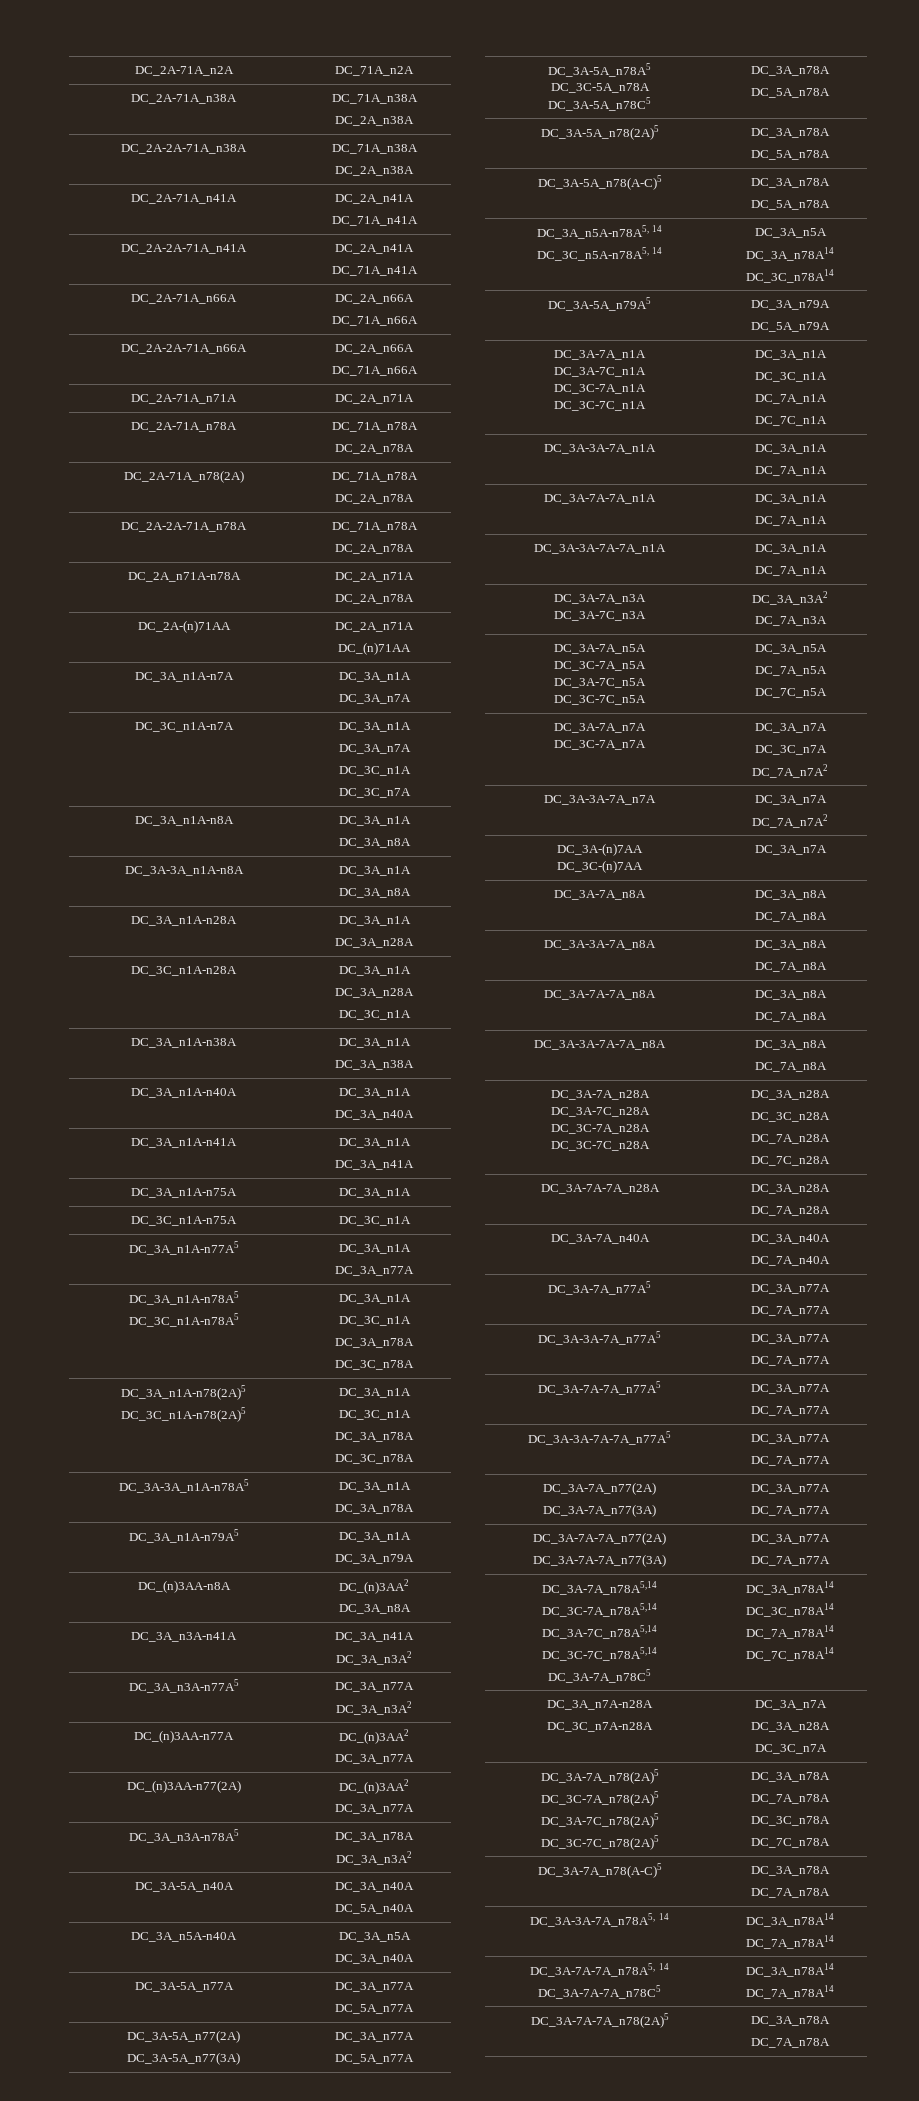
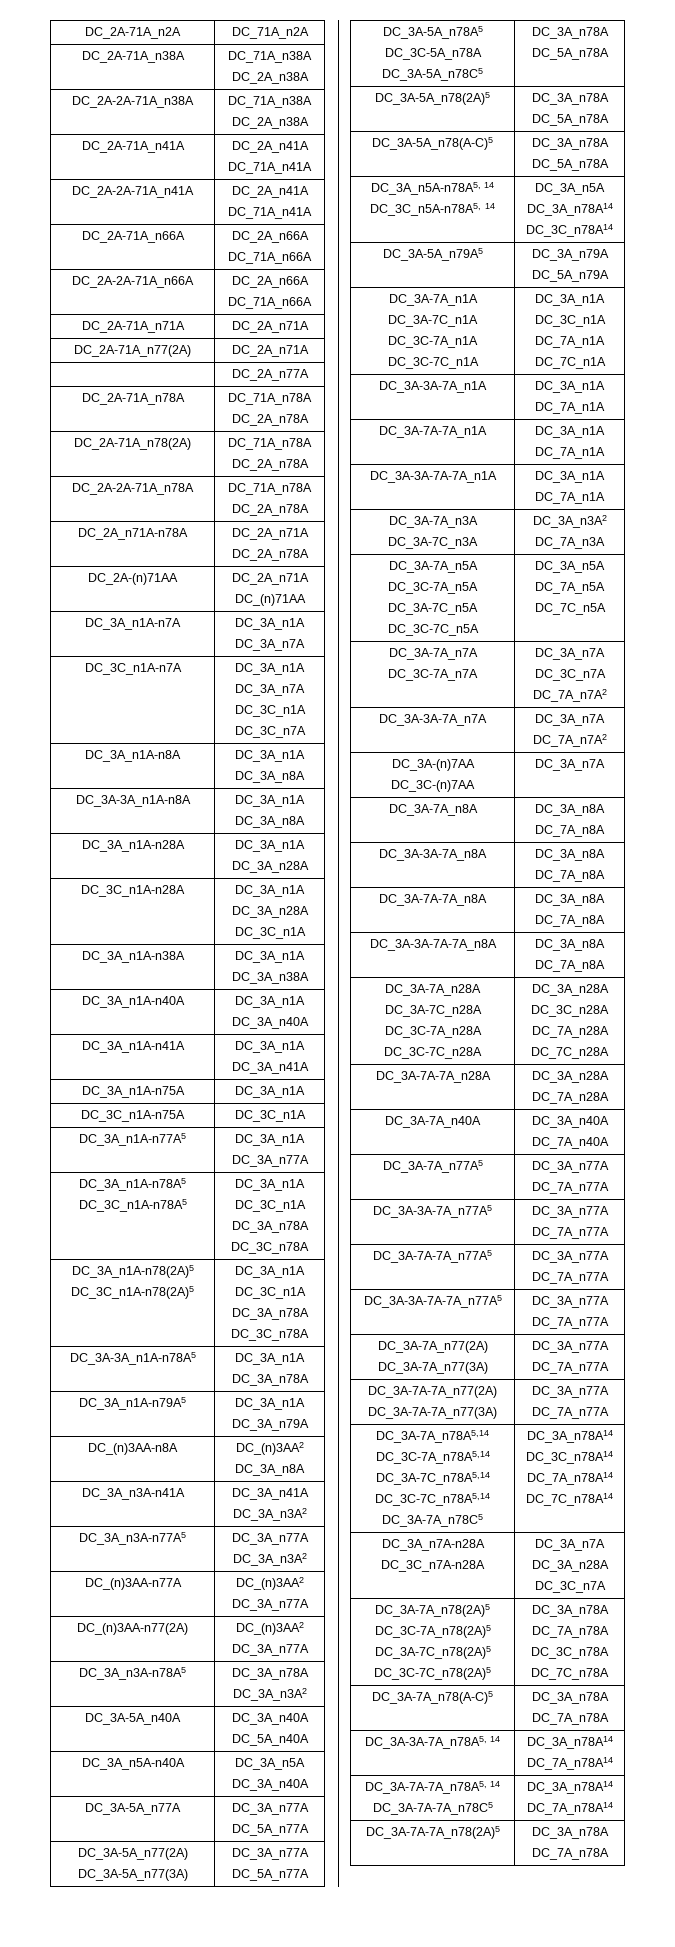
(414, 399) none -> [74,345,191,357] [231,345,309,357] [231,369,309,381] // DC_2A-71A_n77(2A) | DC_2A_n71A // | DC_2A_n77A

